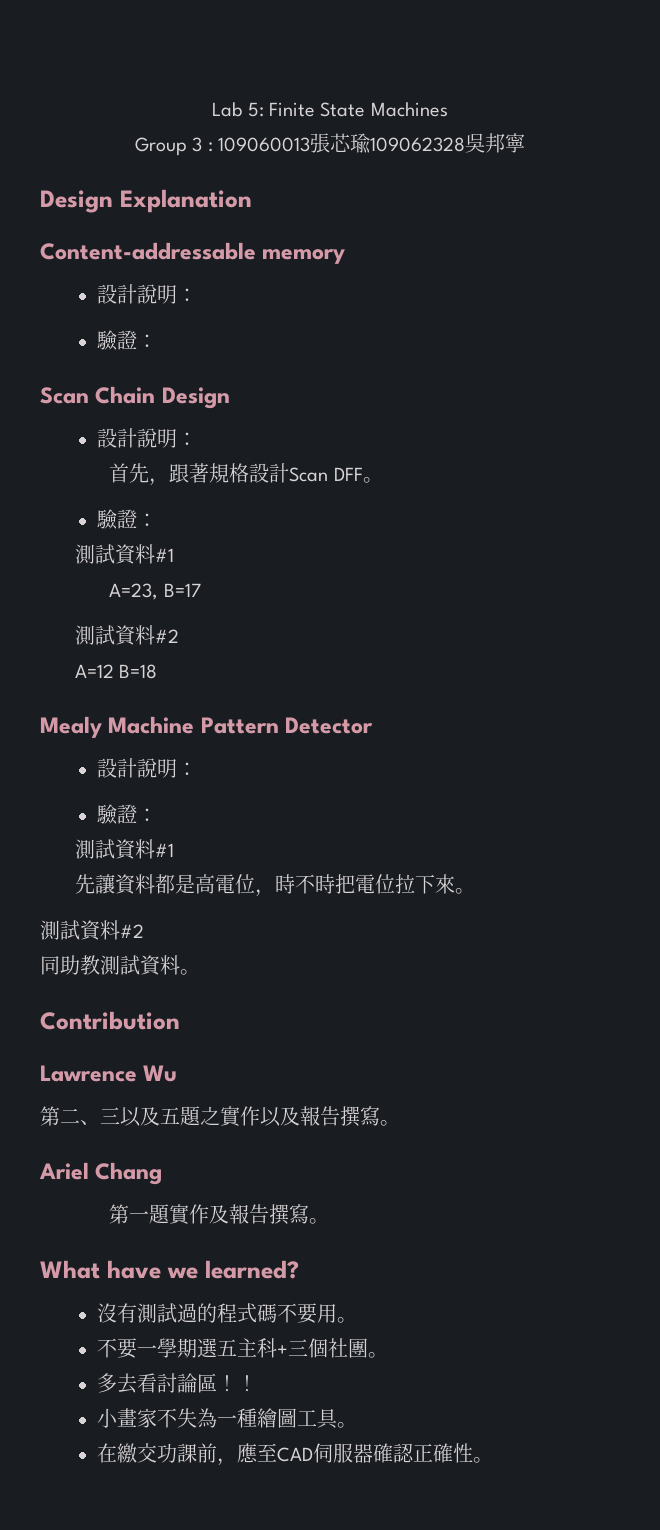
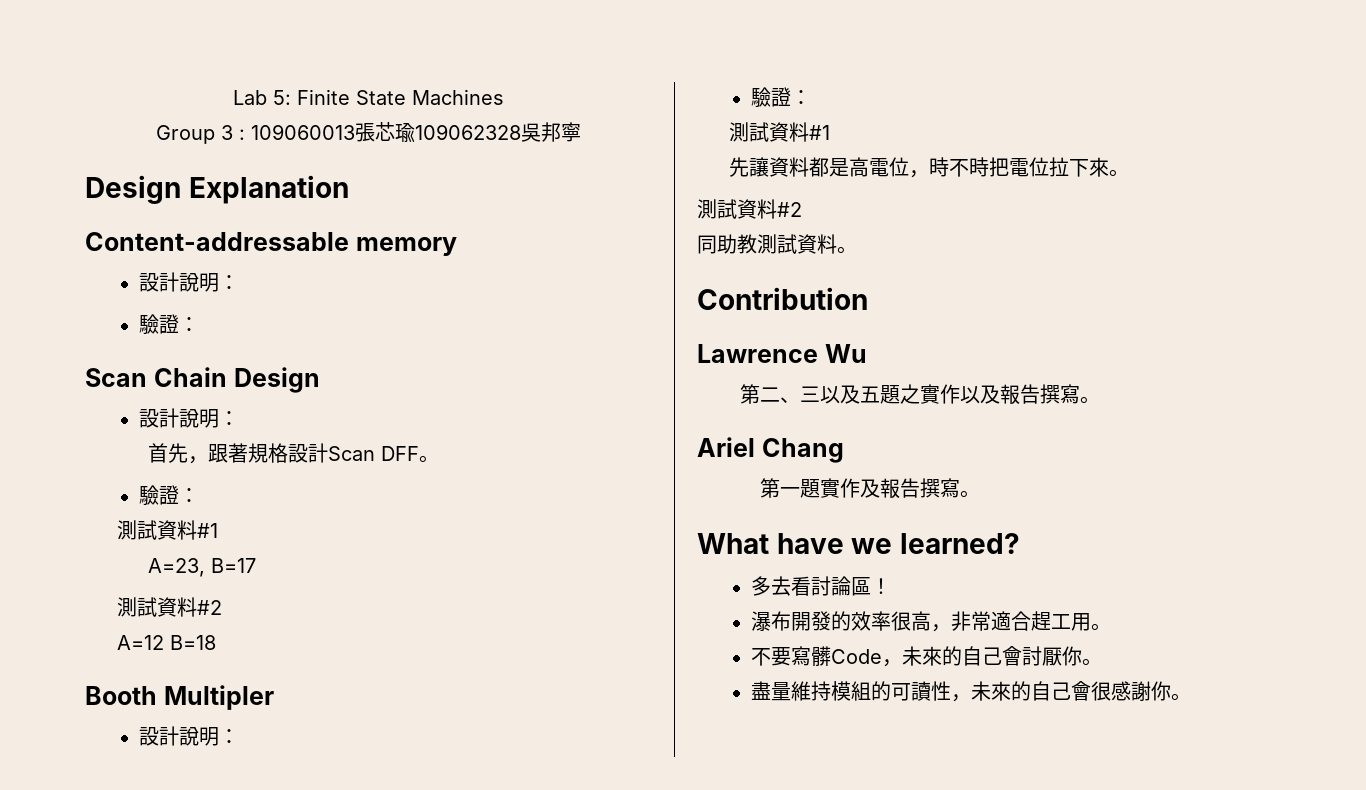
[40,716,374,738] Mealy Machine Pattern Detector -> [85,685,274,710] Booth Multipler
[96,1303,357,1324] [96,1338,388,1359] [96,1373,257,1394] [96,1408,357,1429] [96,1443,473,1466] 沒有測試過的程式碼不要用。 // 不要一學期選五主科+三個社團。 // 多去看討論區！！ // 小畫家不失為一種繪圖工具。 // 在繳交功課前，應至CAD伺服器確認正確性 -> [750,576,891,596] [750,611,1111,632] [750,646,1102,667] [750,681,1171,702] 多去看討論區！ // 瀑布開發的效率很高，非常適合趕工用。 // 不要寫髒Code，未來的自己會討厭你。 // 盡量維持模組的可讀性，未來的自己會很感謝你

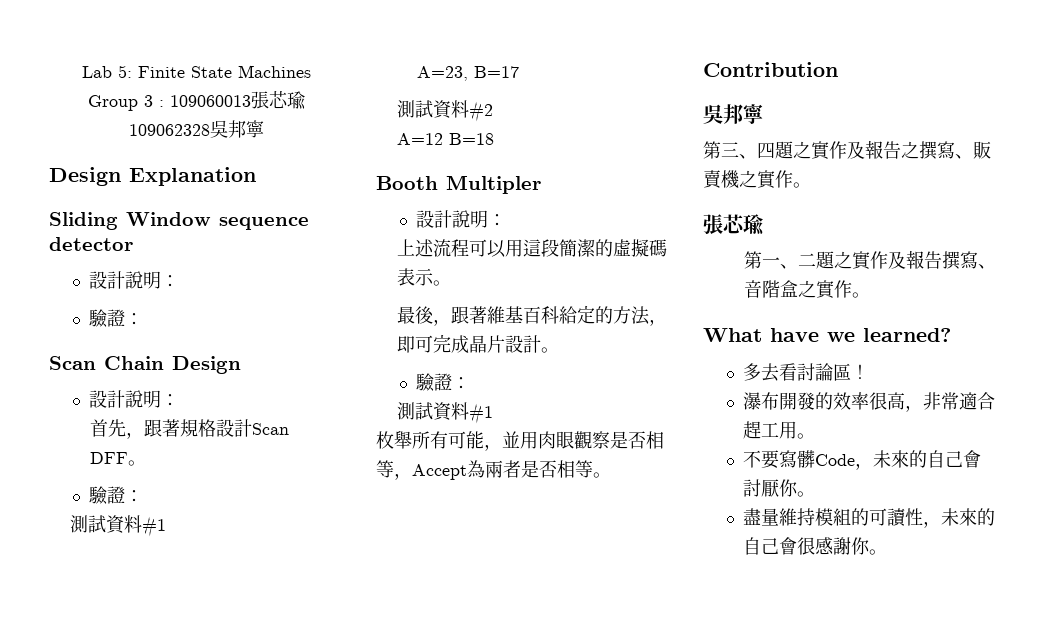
[85,232,457,256] Content-addressable memory -> [49,212,309,230] [49,237,133,251] Sliding Window sequence detector
[750,87,811,108] [728,122,830,142] [728,157,1129,178] [697,199,802,219] [697,234,837,254] // 驗證： // 測試資料#1 // 先讓資料都是高電位，時不時把電位拉下來。 // 測試資料#2 // 同助教測試資料 -> [396,239,667,258] [396,268,451,286] [396,305,667,326] [396,334,559,353] [415,373,471,392] [396,402,493,424] [376,430,664,451] [376,460,593,480] // 上述流程可以用這段簡潔的虛擬碼表示。 // 最後，跟著維基百科給定的方法，即可完成晶片設計。 // 驗證： // 測試資料#1 // 枚舉所有可能，並用肉眼觀察是否相等，Accept為兩者是否相等
[697,344,867,363] [739,384,1100,405] [697,437,844,463] Lawrence Wu // 第二、三以及五題之實作以及報告撰寫。 // Ariel Chang -> [703,104,763,124] [703,140,991,160] [703,170,811,189] [703,214,765,235] 吳邦寧 // 第三、四題之實作及報告之撰寫、販賣機之實作。 // 張芯瑜
[800,479,821,498] 題 -> [780,251,853,269] 、二題之
(961, 488) none -> [978,264,997,269] [744,280,853,299] 、音階盒之實作

